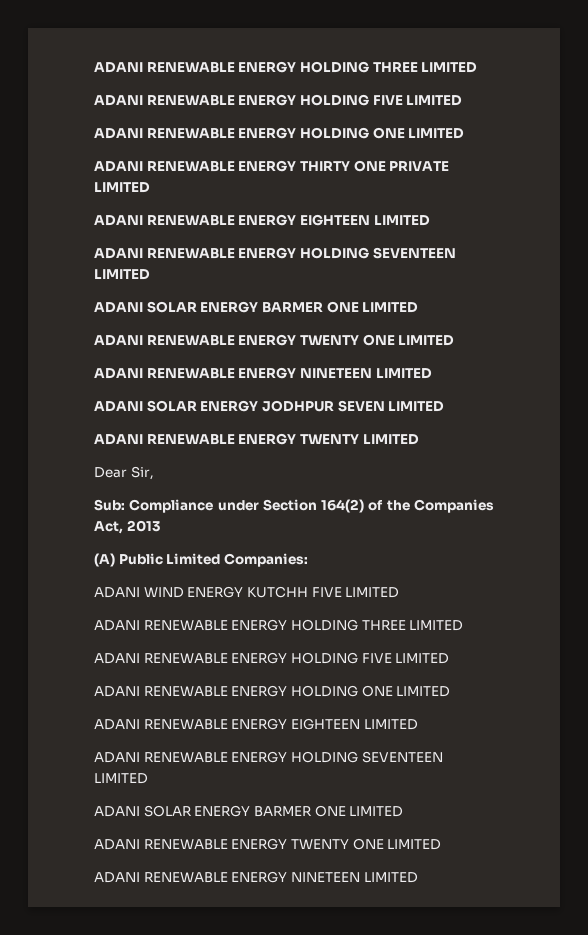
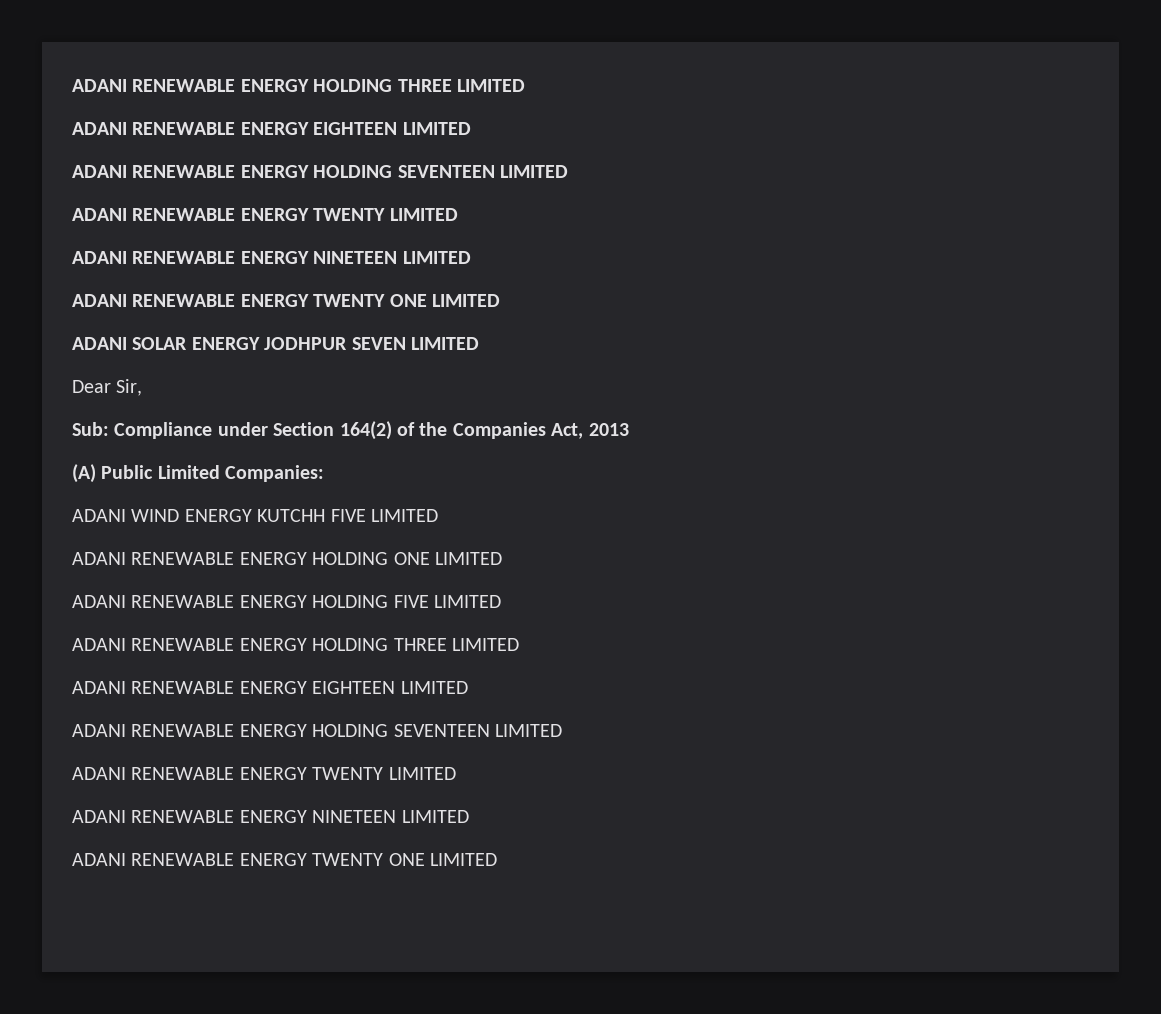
[94,61,478,73] [94,94,463,106] [94,127,465,139] [94,160,450,172] [94,182,150,193] ADANI RENEWABLE ENERGY HOLDING THREE LIMITED // ADANI RENEWABLE ENERGY HOLDING FIVE LIMITED // ADANI RENEWABLE ENERGY HOLDING ONE LIMITED // ADANI RENEWABLE ENERGY THIRTY ONE PRIVATE LIMITED -> [72,79,525,92] ADANI RENEWABLE ENERGY HOLDING THREE LIMITED
[146,301,419,313] [94,334,455,346] [94,367,432,379] SOLAR ENERGY BARMER ONE LIMITED // ADANI RENEWABLE ENERGY TWENTY ONE LIMITED // ADANI RENEWABLE ENERGY NINETEEN LIMITED -> [132,208,458,221] [72,251,471,264] [72,294,500,307] RENEWABLE ENERGY TWENTY LIMITED // ADANI RENEWABLE ENERGY NINETEEN LIMITED // ADANI RENEWABLE ENERGY TWENTY ONE LIMITED
[94,433,419,445] // ADANI RENEWABLE ENERGY TWENTY LIMITED -> (479, 343) none
[361,620,406,630] THREE -> [393,552,430,565] ONE
[361,685,393,697] ONE -> [393,638,447,651] THREE
[143,805,404,817] [94,838,442,850] [94,871,418,883] SOLAR ENERGY BARMER ONE LIMITED // ADANI RENEWABLE ENERGY TWENTY ONE LIMITED // ADANI RENEWABLE ENERGY NINETEEN LIMITED -> [131,767,456,780] [72,810,469,823] [72,853,497,866] RENEWABLE ENERGY TWENTY LIMITED // ADANI RENEWABLE ENERGY NINETEEN LIMITED // ADANI RENEWABLE ENERGY TWENTY ONE LIMITED

